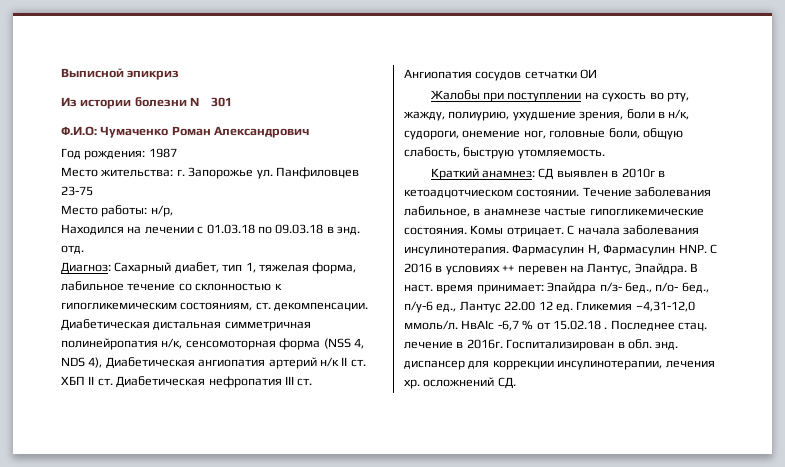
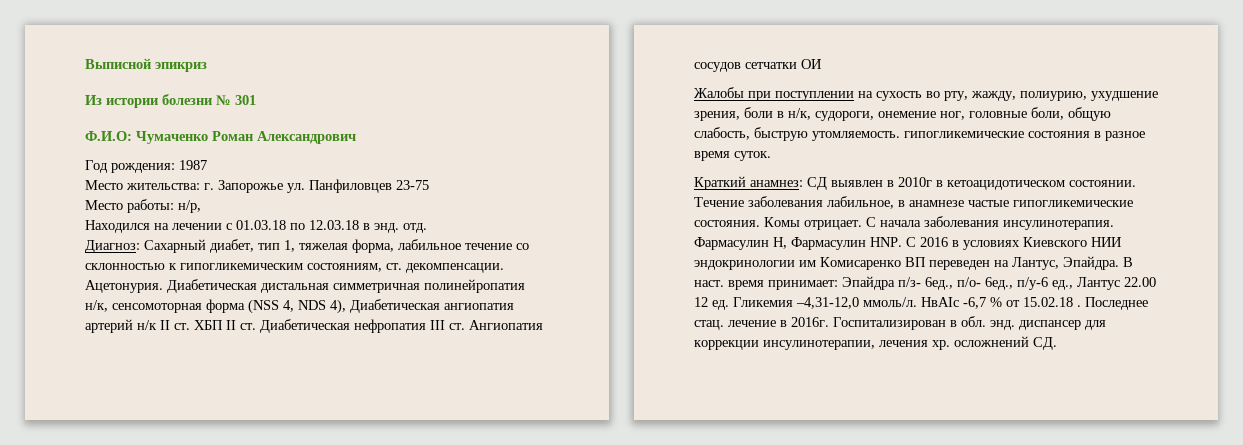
[275,224,324,234] 09.03.18 -> [309,220,359,230] 12.03.18
(369, 306) none -> [85,280,163,293] Ацетонурия.
(605, 154) none -> [904,131,1145,141] [694,151,771,161] гипогликемические состояния в разное время суток.
[404,189,513,198] кетоадцотчиеском -> [947,180,1065,190] кетоацидотическом
[502,265,567,275] ++ перевен -> [1023,237,1122,247] [694,257,990,270] Киевского НИИ эндокринологии им Комисаренко ВП переведен

